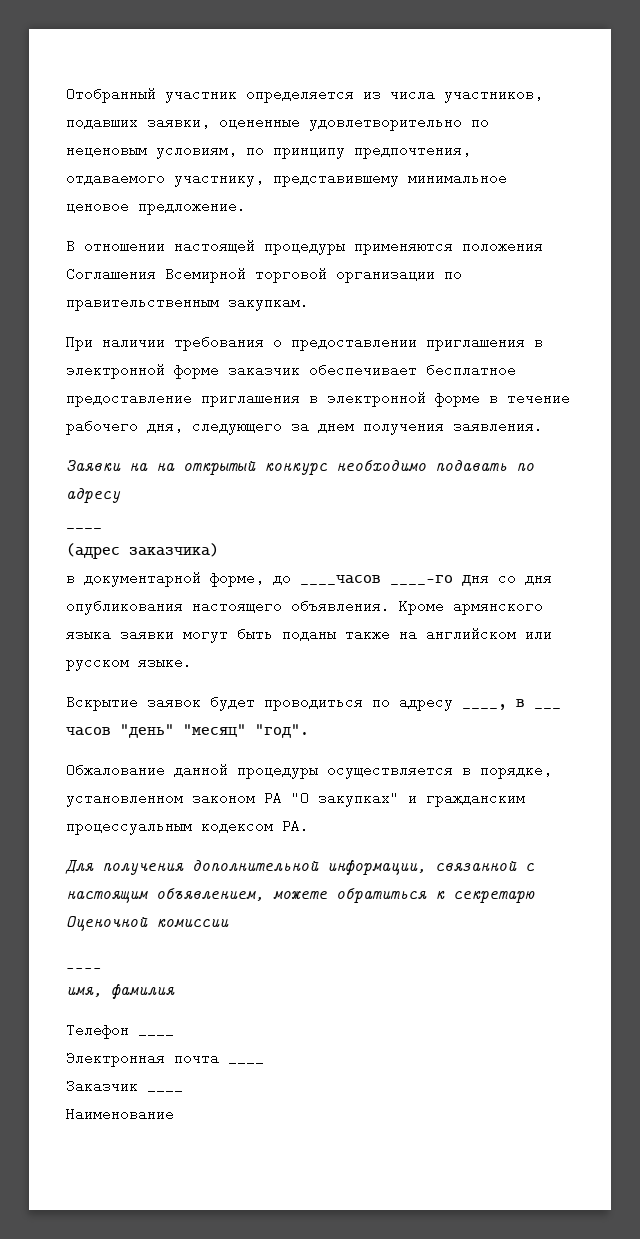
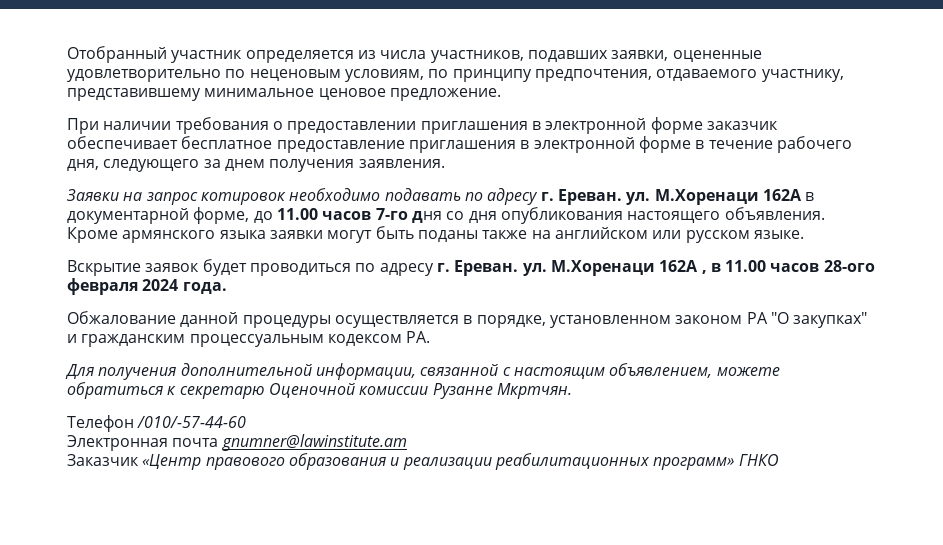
[66,237,543,255] [66,265,462,283] [66,293,309,311] // В отношении настоящей процедуры применяются положения Соглашения Всемирной торговой организации по правительственным закупкам. -> (501, 94) none
[156,461,327,475] на открытый конкурс -> [145,192,286,205] запрос котировок
[66,527,102,529] [66,543,219,559] // ____ // (адрес заказчика) // -> [540,189,802,205] г. Ереван. ул. М.Хоренаци 162А
[300,575,453,585] ____часов ____-го -> [276,208,408,220] 11.00 часов 7-го
[462,699,525,710] [534,707,561,709] [66,724,309,738] ____, в ___ часов "день" "месяц" "год". -> [436,260,875,276] [67,278,227,295] г. Ереван. ул. М.Хоренаци 162А , в 11.00 часов 28-ого февраля 2024 года.
[66,967,102,969] [66,984,175,999] // ____ // имя, фамилия -> [432,383,572,399] Рузанне Мкртчян.
[138,1023,174,1037] ____ -> [137,416,247,428] /010/-57-44-60
[228,1051,264,1065] ____ -> [221,434,407,451] gnumner@lawinstitute.am
[147,1079,183,1093] [66,1105,174,1122] ____ // Наименование -> [142,453,779,470] «Центр правового образования и реализации реабилитационных программ» ГНКО

